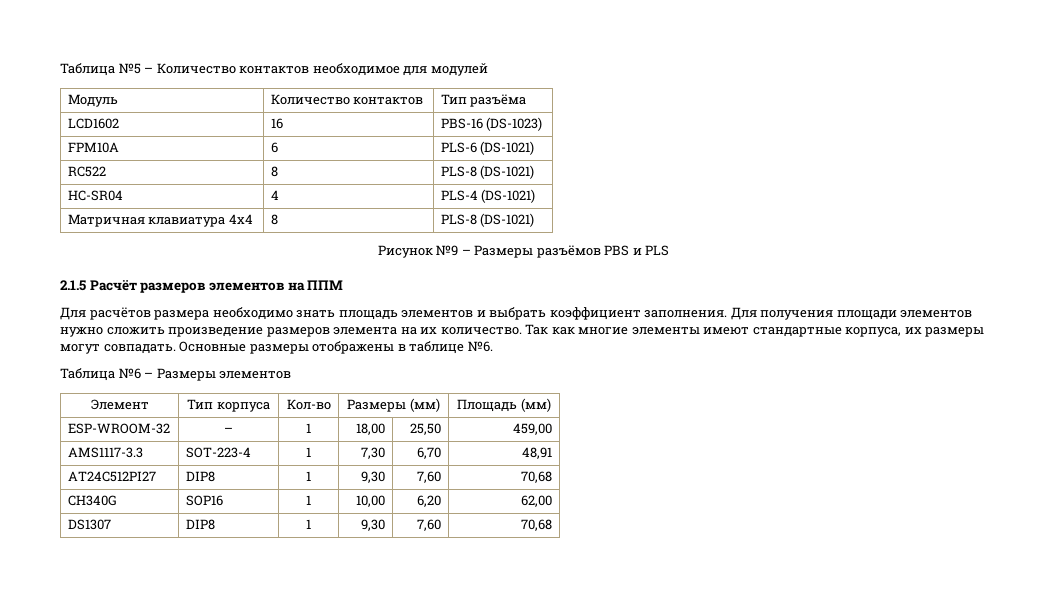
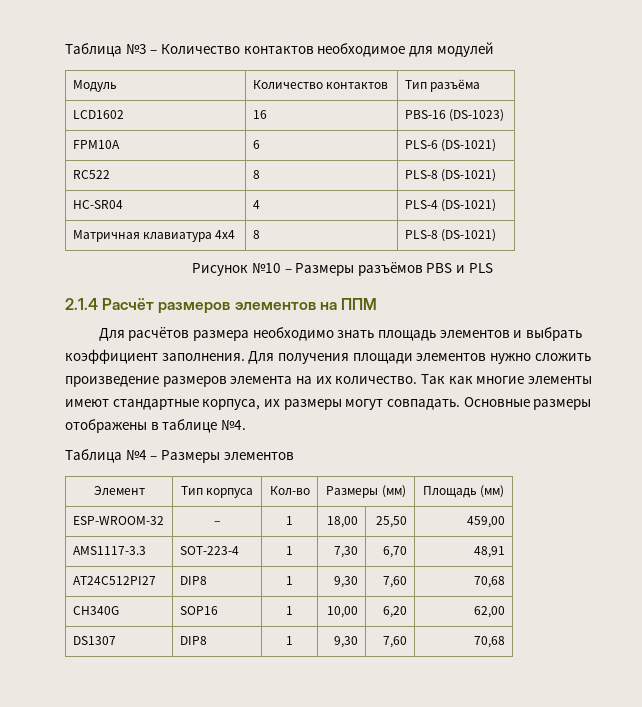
[60,63,141,76] Таблица №5 -> [65,43,147,57] Таблица №3
[436,245,459,256] №9 -> [251,263,281,273] №10
[60,280,86,291] 2.1.5 -> [65,298,98,310] 2.1.4
[467,341,493,352] [60,368,141,381] №6. // Таблица №6 -> [220,420,246,430] [65,449,147,463] №4. // Таблица №4

